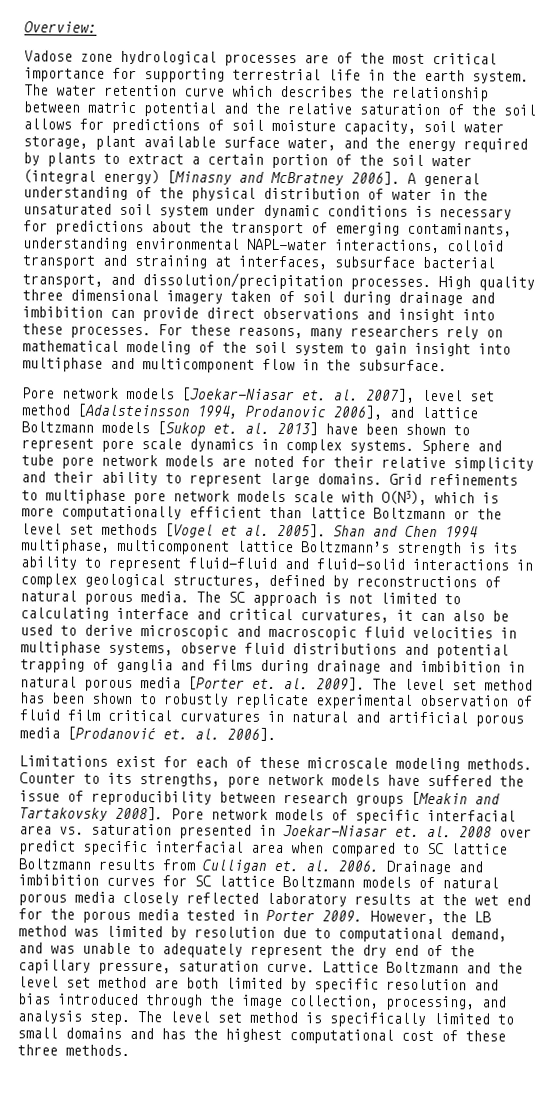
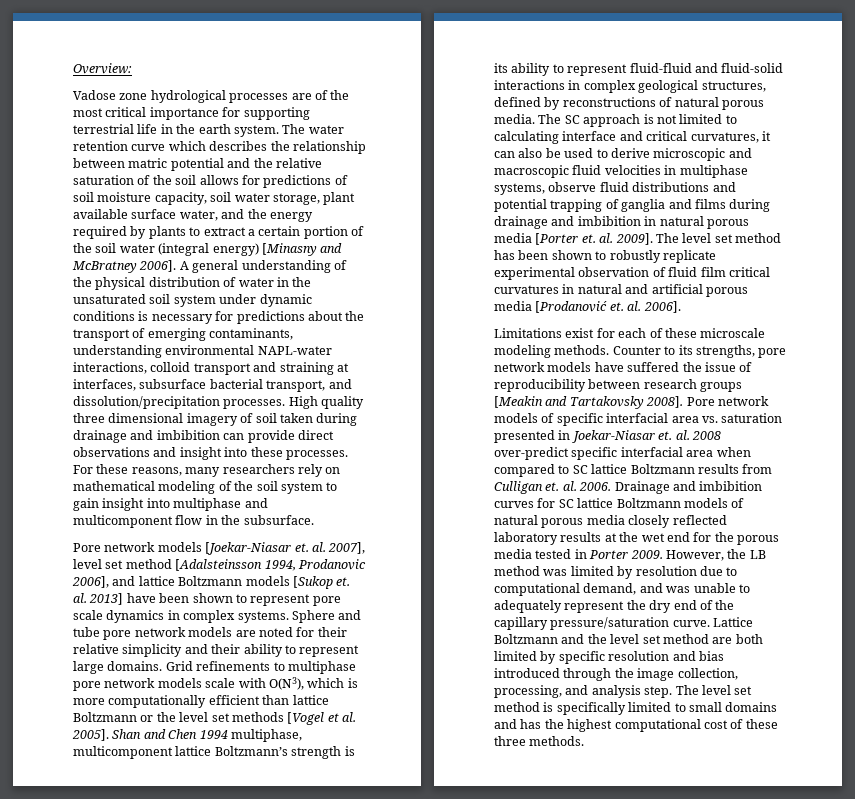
[230,290,335,303] taken of soil -> [240,413,313,423] of soil taken
[499,828,532,838] [19,840,76,855] over predict -> [494,447,569,460] over-predict
[98,960,259,975] pressure, saturation -> [550,617,670,630] pressure/saturation

